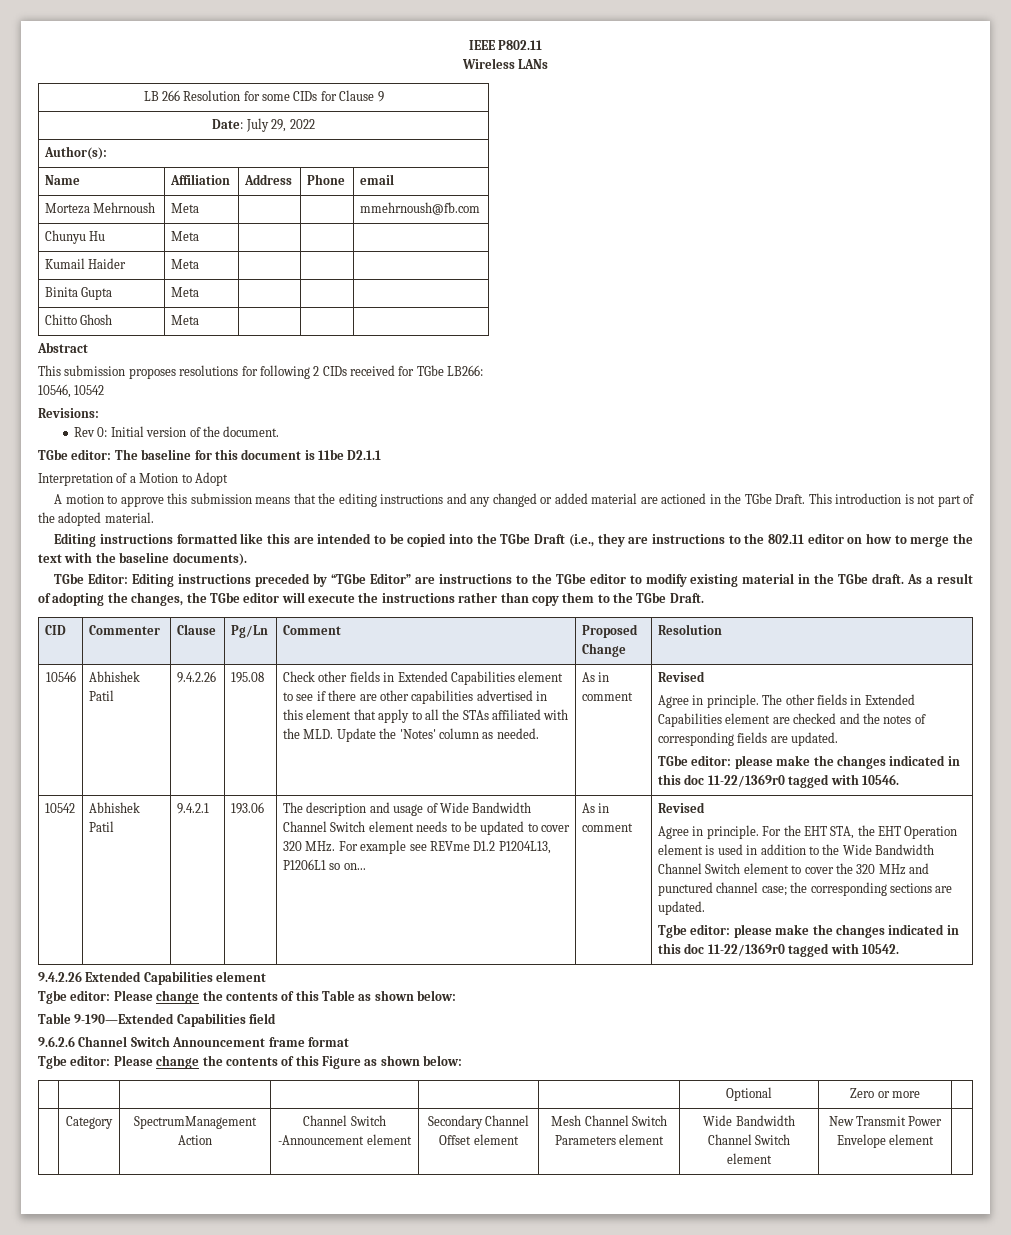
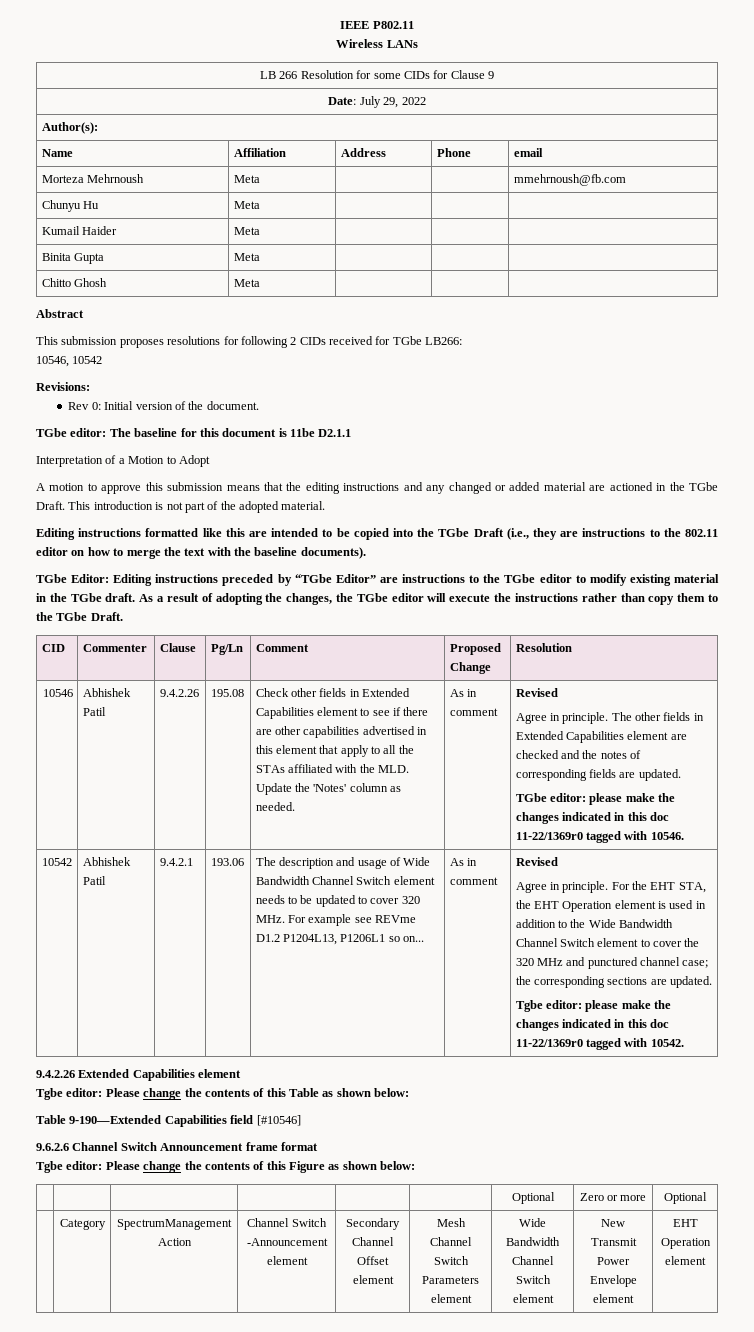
(277, 1018) none -> [256,1115,301,1126] [#10546]
(920, 1094) none -> [664,1192,707,1204] Optional
(935, 1139) none -> [672,1219,698,1227] [660,1238,711,1249] [665,1256,706,1265] EHT Operation element

